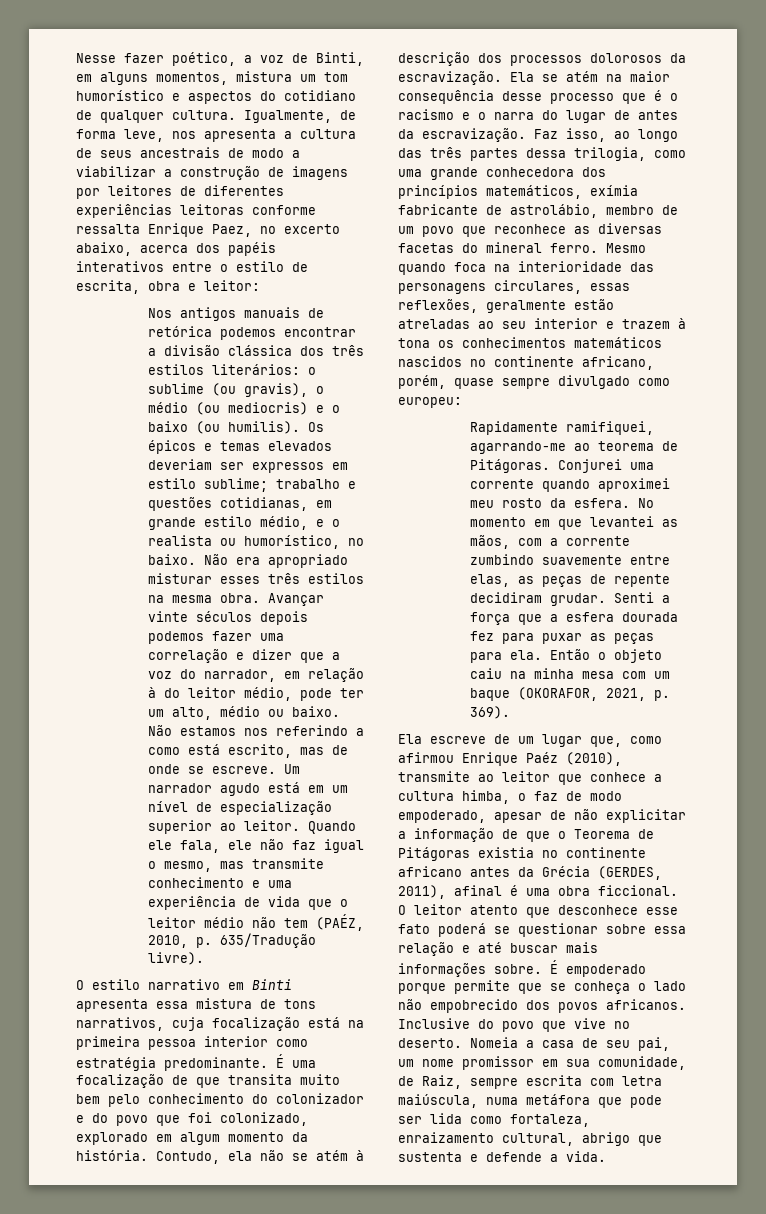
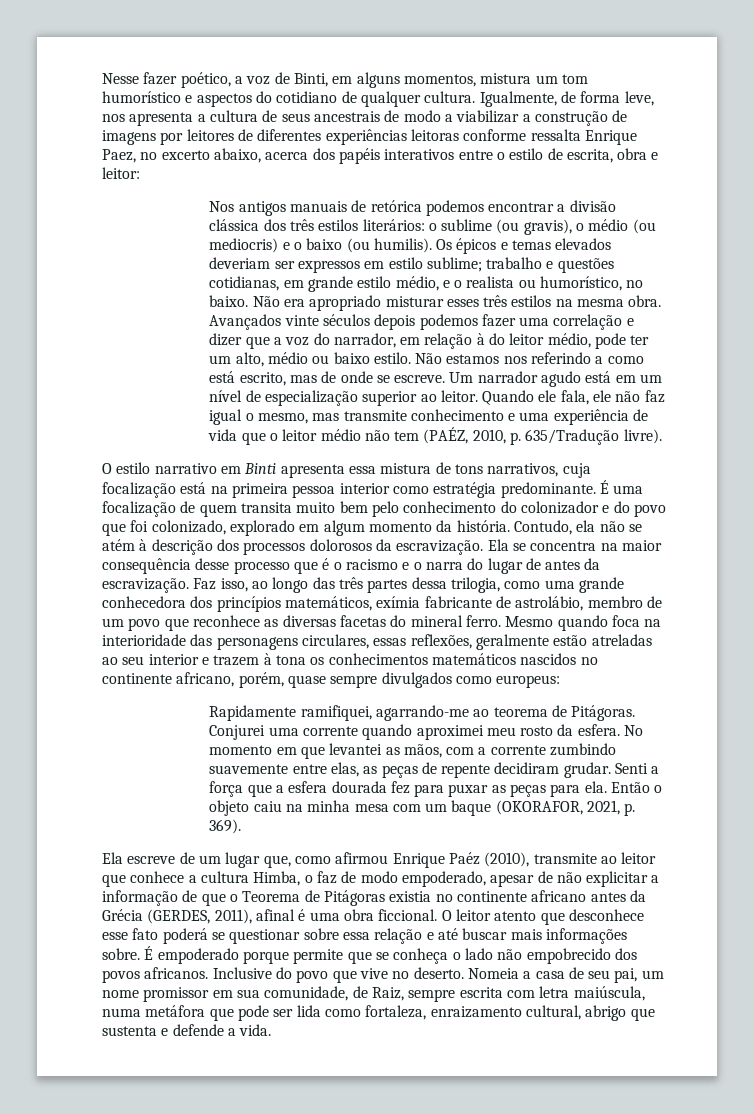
[268,593,325,606] Avançar -> [209,314,282,330] Avançados
[292,706,341,717] baixo. -> [333,352,411,364] baixo estilo.
[196,1077,220,1088] que -> [199,504,237,517] quem
[566,71,598,82] atém -> [530,541,597,551] concentra
[558,375,670,389] [398,397,462,408] divulgado como europeu: -> [381,672,561,688] divulgados como europeus:
[462,790,510,804] himba, -> [253,871,301,886] Himba,

